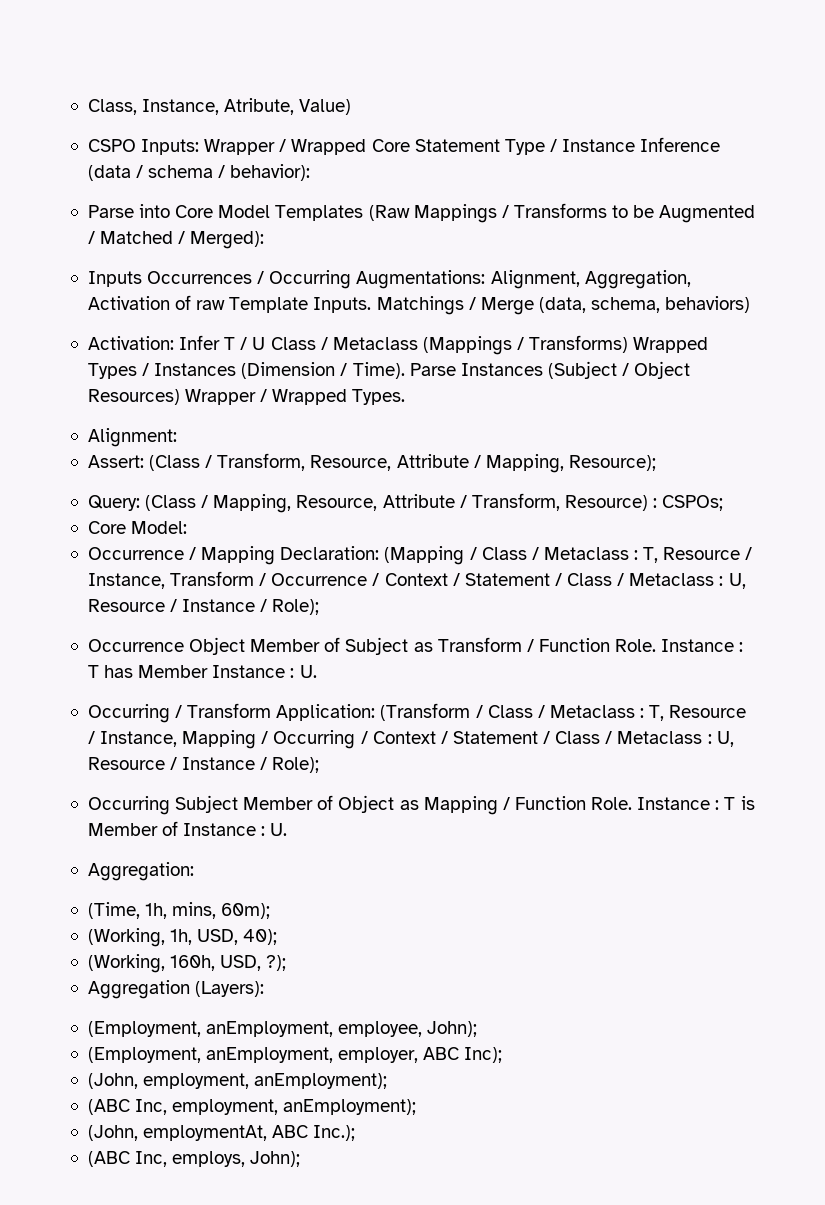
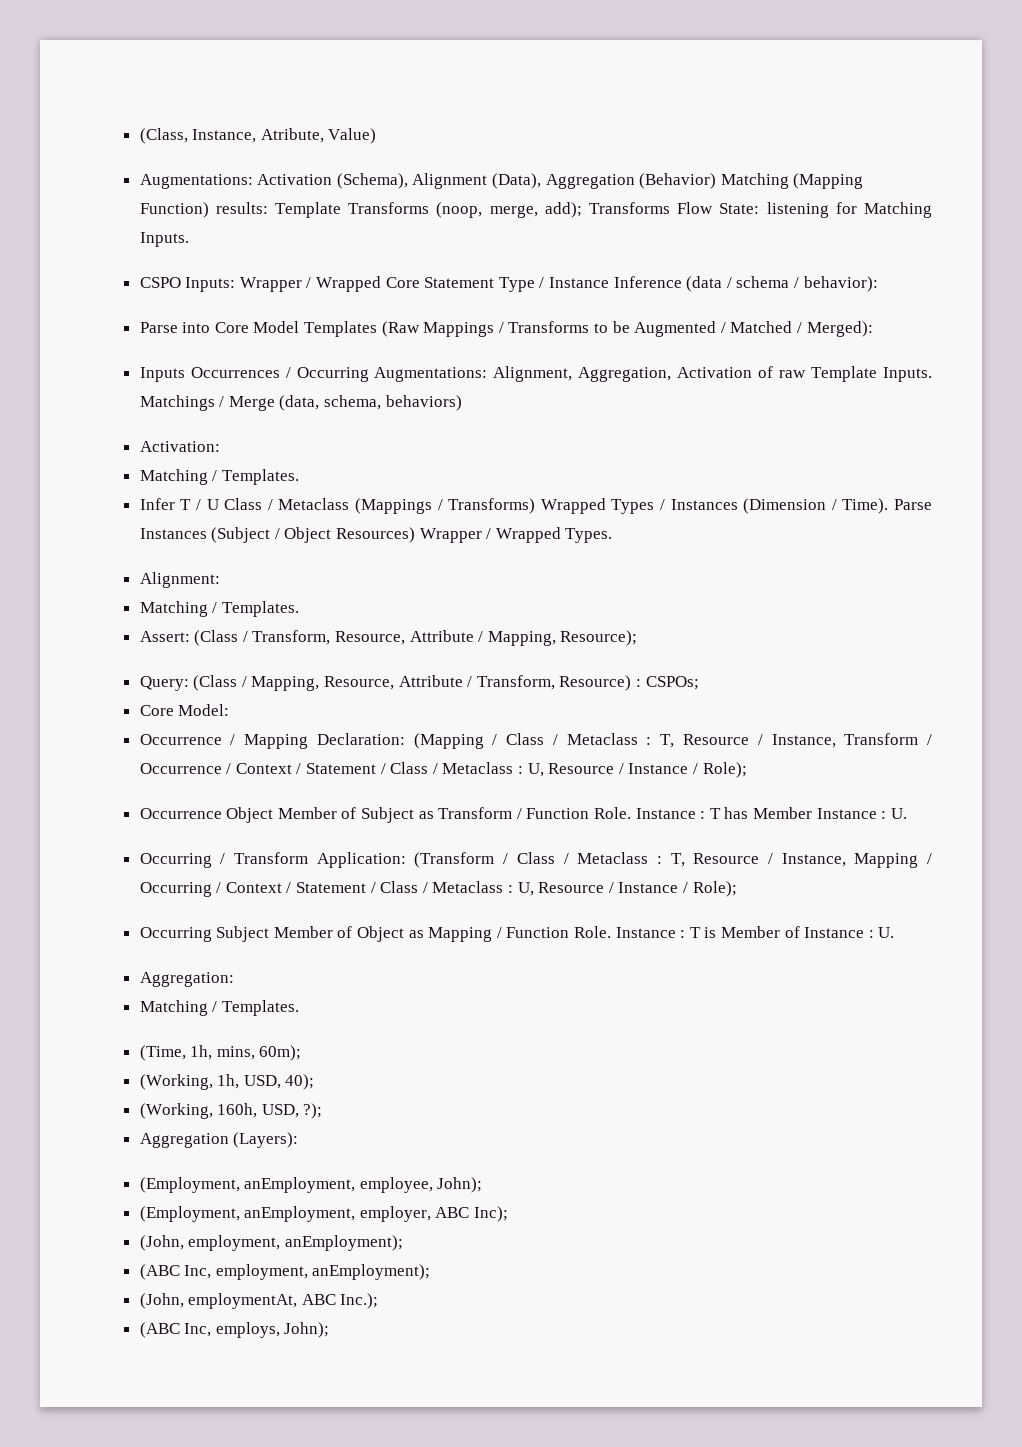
[87,99,137,115] Class, -> [139,128,188,144] (Class,
(352, 107) none -> [139,173,864,189] [139,202,932,218] [139,232,189,247] // Augmentations: Activation (Schema), Alignment (Data), Aggregation (Behavior) Matching (Mapping Function) results: Template Transforms (noop, merge, add); Transforms Flow State: listening for Matching Inputs.
(174, 343) none -> [139,469,299,485] // Matching / Templates. //
(177, 437) none -> [139,601,299,617] // Matching / Templates.
(194, 871) none -> [139,1000,299,1016] // Matching / Templates.

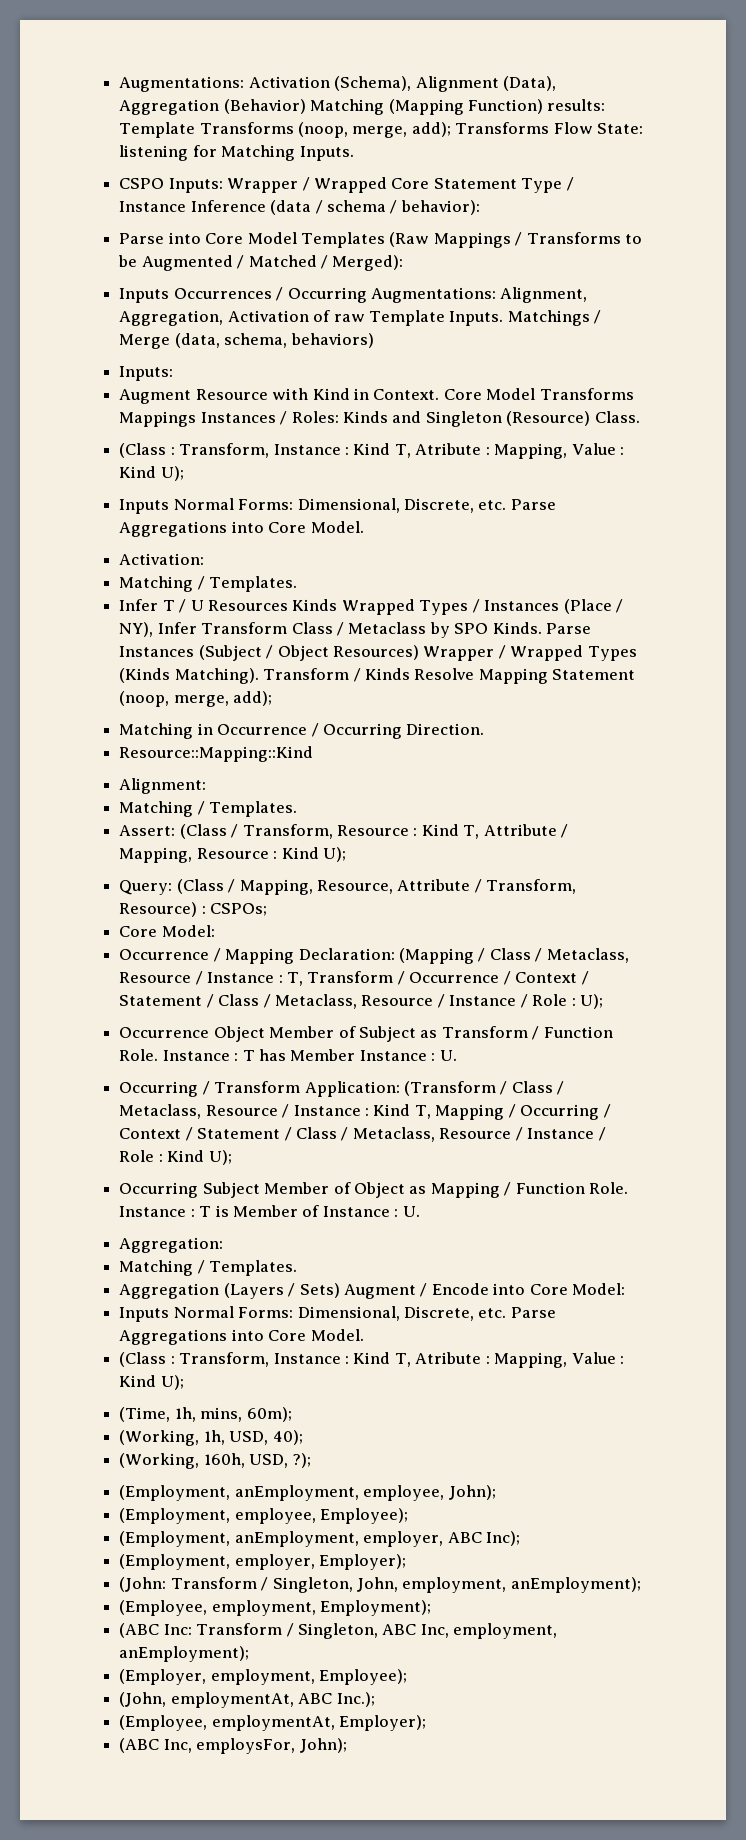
[139,128,377,144] (Class, Instance, Atribute, Value) // -> (119, 84) none
(462, 403) none -> [119,366,174,381] [119,388,634,404] [119,411,640,427] [119,443,625,459] [119,466,184,481] [119,498,556,514] [119,521,364,537] // Inputs: // Augment Resource with Kind in Context. Core Model Transforms Mappings Instances / Roles: Kinds and Singleton (Resource) Class. // (Class : Transform, Instance : Kind T, Atribute : Mapping, Value : Kind U); // Inputs Normal Forms: Dimensional, Discrete, etc. Parse Aggregations into Core Model.
[224,498,889,514] Class / Metaclass (Mappings / Transforms) Wrapped Types / Instances (Dimension / Time). -> [207,599,624,615] [119,622,542,638] Resources Kinds Wrapped Types / Instances (Place / NY), Infer Transform Class / Metaclass by SPO Kinds.
[565,528,613,543] Types. -> [587,646,637,661] [119,668,636,684] [119,691,273,707] [119,723,485,739] [119,746,314,762] Types (Kinds Matching). Transform / Kinds Resolve Mapping Statement (noop, merge, add); // Matching in Occurrence / Occurring Direction. // Resource::Mapping::Kind
[335,630,638,646] Resource, Attribute / Mapping, Resource); -> [336,824,569,839] [119,847,346,863] Resource : Kind T, Attribute / Mapping, Resource : Kind U);
[566,733,836,748] Metaclass : T, Resource / Instance, -> [546,948,629,963] [119,971,303,986] Metaclass, Resource / Instance : T,
[442,762,747,778] Metaclass : U, Resource / Instance / Role); -> [274,994,604,1009] Metaclass, Resource / Instance / Role : U);
[577,852,846,867] Metaclass : T, Resource / Instance, -> [119,1104,431,1119] Metaclass, Resource / Instance : Kind T,
[432,881,737,897] Metaclass : U, Resource / Instance / Role); -> [352,1127,606,1142] [119,1150,232,1165] Metaclass, Resource / Instance / Role : Kind U);
(299, 1008) none -> [119,1283,626,1299] [119,1306,556,1322] [119,1329,364,1345] [119,1352,625,1368] [119,1375,184,1390] // Aggregation (Layers / Sets) Augment / Encode into Core Model: // Inputs Normal Forms: Dimensional, Discrete, etc. Parse Aggregations into Core Model. // (Class : Transform, Instance : Kind T, Atribute : Mapping, Value : Kind U);
[139,1132,299,1148] // Aggregation (Layers): -> (311, 1460) none
(483, 1185) none -> [119,1508,409,1524] // (Employment, employee, Employee);
[139,1235,403,1251] [139,1264,180,1280] (John, employment, anEmployment); // (ABC -> [119,1554,407,1570] [119,1577,641,1593] [119,1600,432,1616] [119,1623,417,1639] (Employment, employer, Employer); // (John: Transform / Singleton, John, employment, anEmployment); // (Employee, employment, Employment); // (ABC Inc: Transform / Singleton, ABC
(431, 1272) none -> [119,1669,408,1685] // (Employer, employment, Employee);
[139,1322,280,1338] // (ABC Inc, employs, -> [119,1715,427,1731] [119,1738,296,1754] // (Employee, employmentAt, Employer); // (ABC Inc, employsFor,

